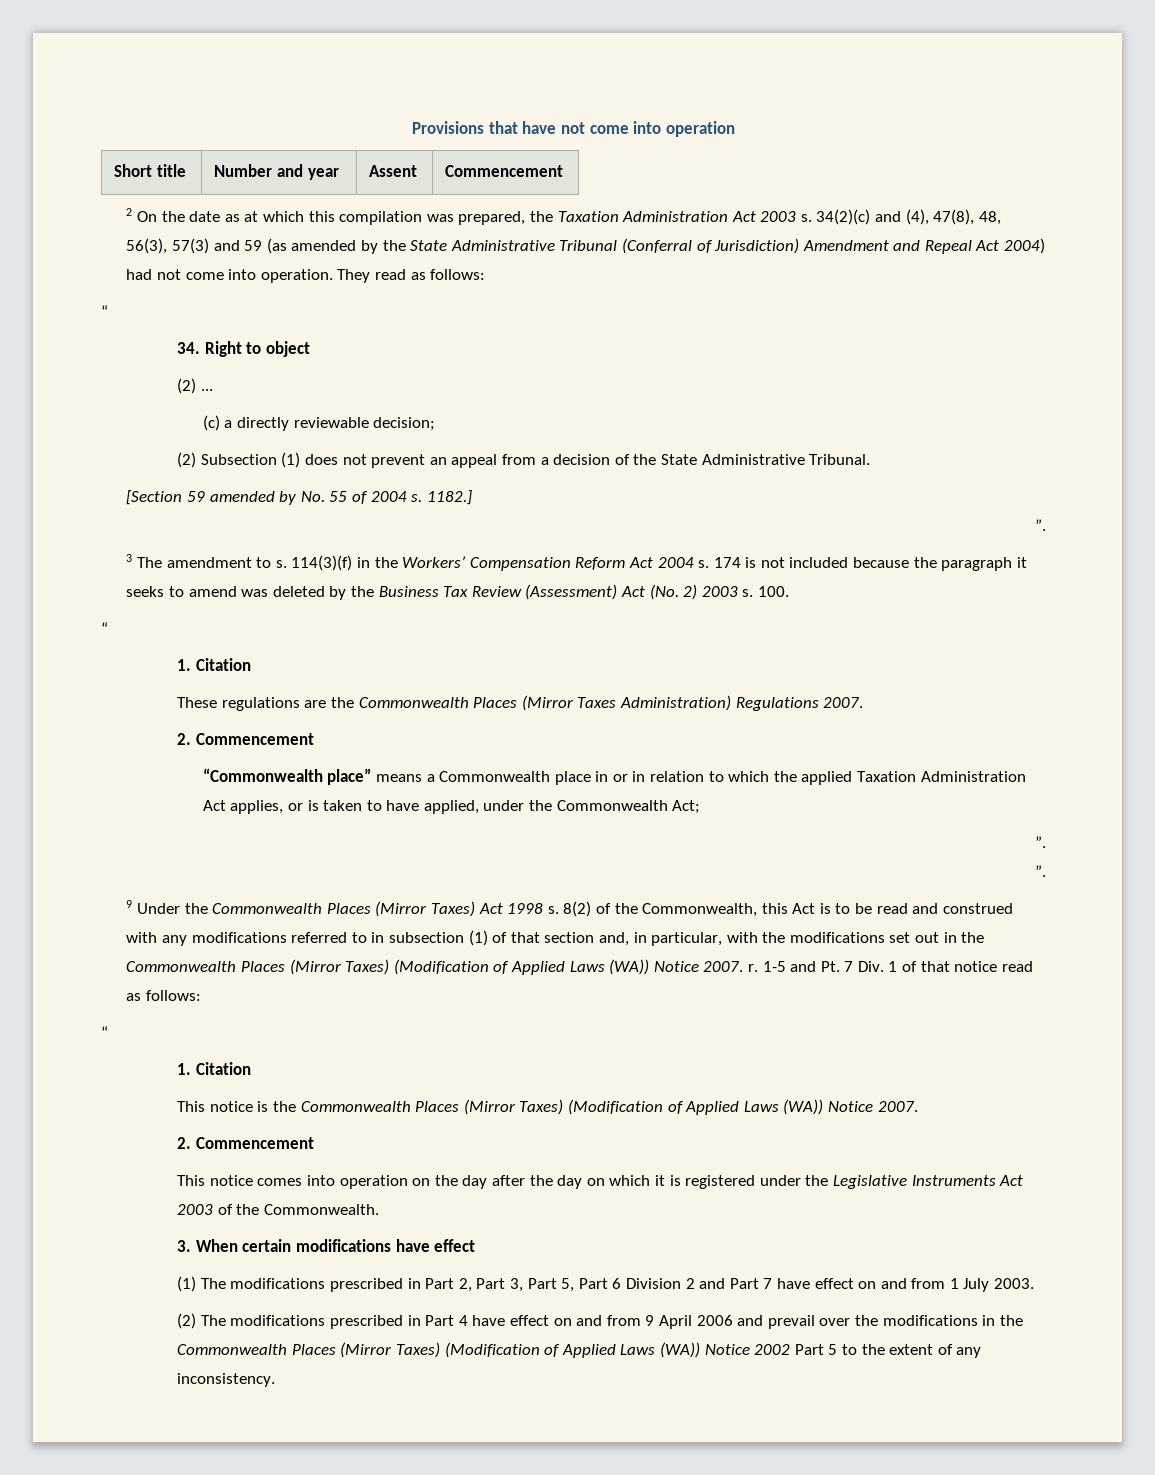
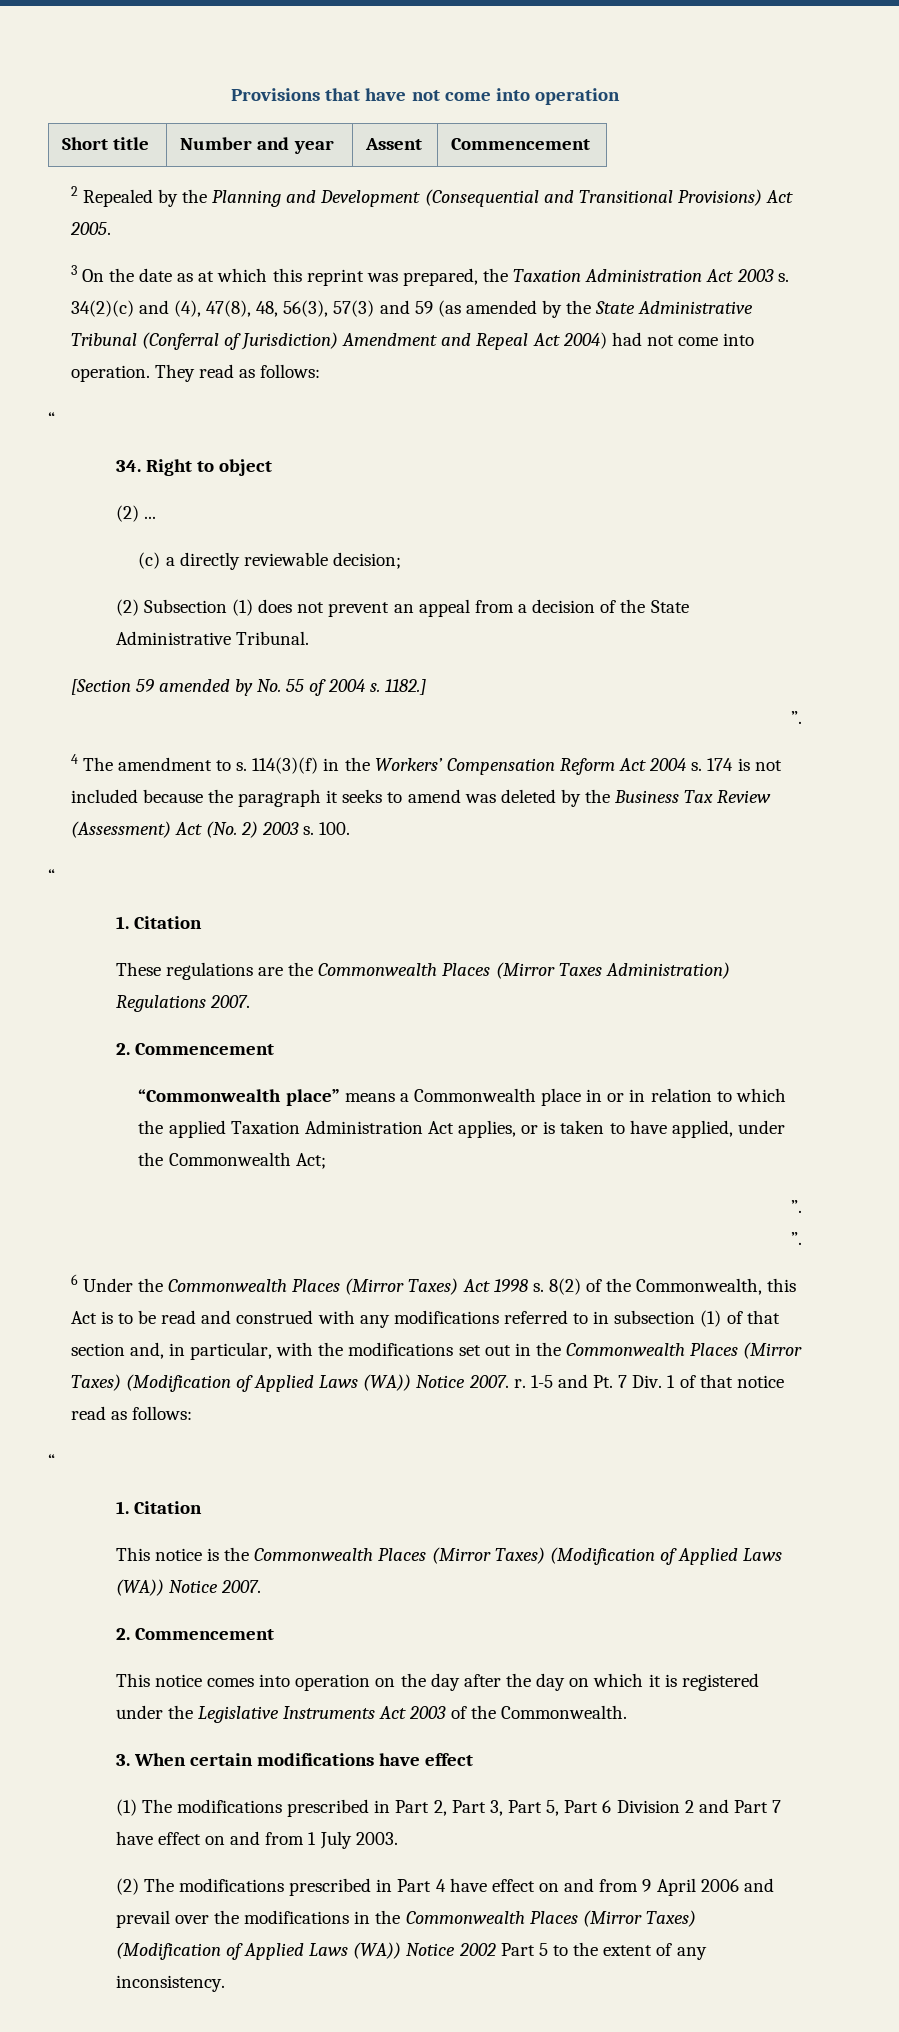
(133, 212) none -> [82,189,794,207] [69,222,111,235] [70,265,77,275] Repealed by the Planning and Development (Consequential and Transitional Provisions) Act 2005. // 3
[339,211,423,225] compilation -> [306,269,364,286] reprint
[126,554,133,562] 3 -> [70,754,78,764] 4
[126,900,133,908] 9 -> [70,1274,78,1285] 6

